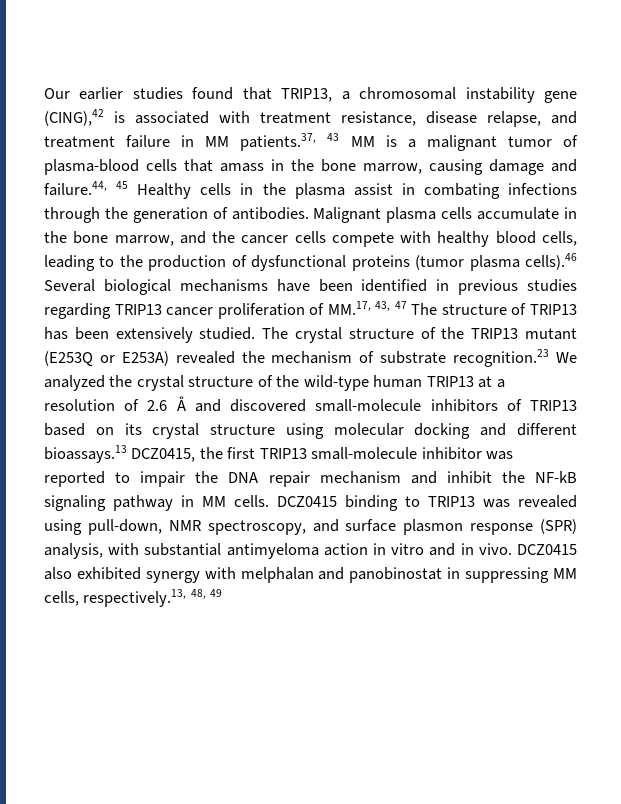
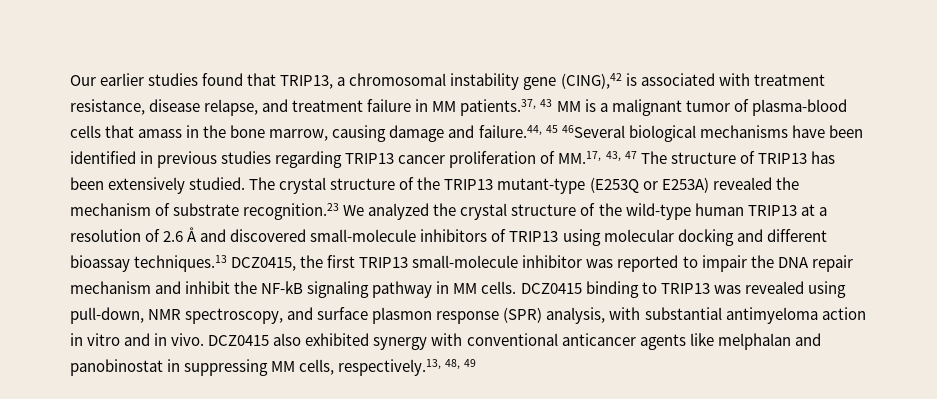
[137,183,578,199] [44,207,578,223] [44,231,577,247] [44,253,577,271] [44,279,95,292] Healthy cells in the plasma assist in combating infections through the generation of antibodies. Malignant plasma cells accumulate in the bone marrow, and the cancer cells compete with healthy blood cells, leading to the production of dysfunctional proteins (tumor plasma cells).46 Several -> [561,125,625,138] 46Several
[525,328,578,340] mutant -> [497,178,586,194] mutant-type
[44,423,276,439] based on its crystal structure -> (559, 236) none
[44,445,127,463] bioassays.13 -> [70,255,228,272] bioassay techniques.13
(236, 573) none -> [466,333,714,350] conventional anticancer agents like

